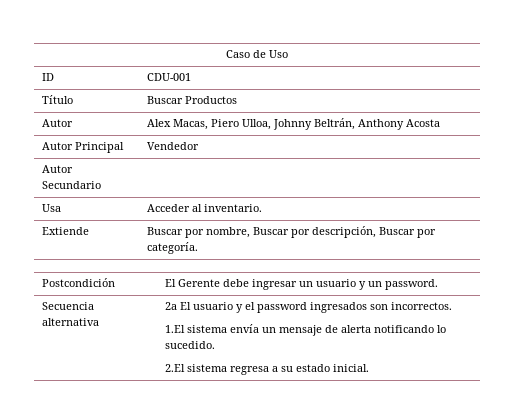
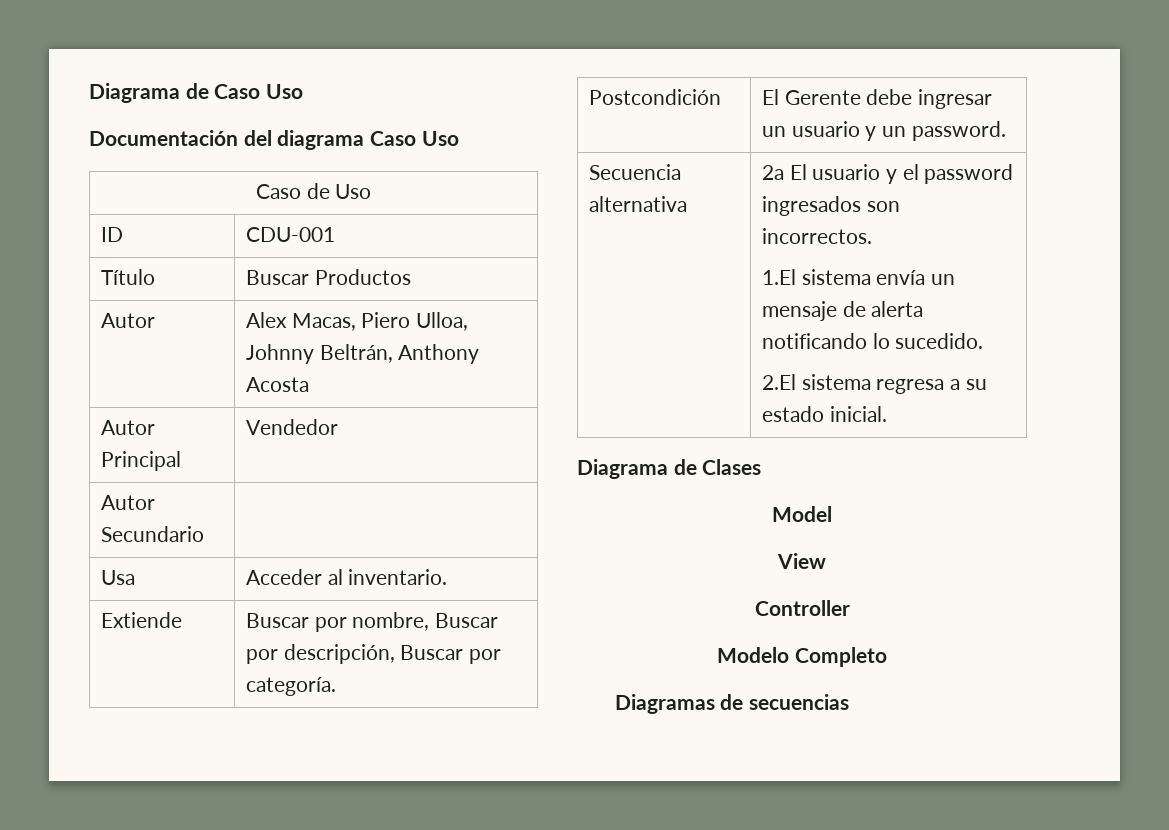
(226, 54) none -> [89,83,304,103] [89,130,459,150] Diagrama de Caso Uso // Documentación del diagrama Caso Uso //
(369, 368) none -> [577,459,762,479] [772,506,832,522] [777,553,826,569] [754,600,850,616] [717,647,887,667] [614,694,849,714] // Diagrama de Clases // Model // View // Controller // Modelo Completo // Diagramas de secuencias

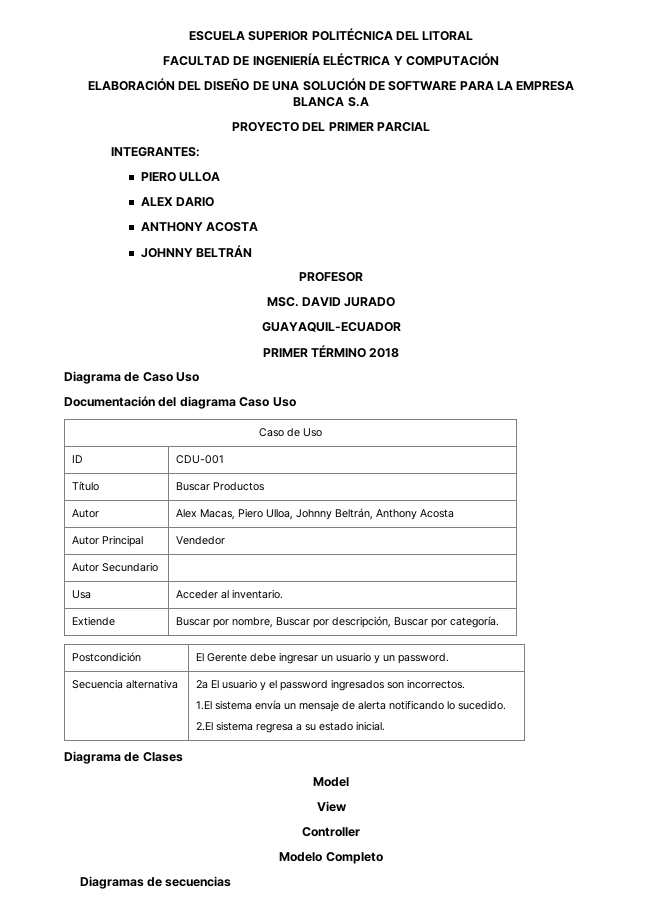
(89, 93) none -> [188,28,474,41] [163,53,499,66] [87,78,575,91] [293,97,369,107] [231,122,431,132] [111,147,201,157] [140,172,221,182] [140,197,215,207] [140,222,259,232] [140,245,253,258] [299,272,363,282] [266,297,396,307] [261,322,401,332] [262,345,400,358] ESCUELA SUPERIOR POLITÉCNICA DEL LITORAL // FACULTAD DE INGENIERÍA ELÉCTRICA Y COMPUTACIÓN // ELABORACIÓN DEL DISEÑO DE UNA SOLUCIÓN DE SOFTWARE PARA LA EMPRESA BLANCA S.A // PROYECTO DEL PRIMER PARCIAL // INTEGRANTES: // PIERO ULLOA // ALEX DARIO // ANTHONY ACOSTA // JOHNNY BELTRÁN // PROFESOR // MSC. DAVID JURADO // GUAYAQUIL-ECUADOR // PRIMER TÉRMINO 2018 //

